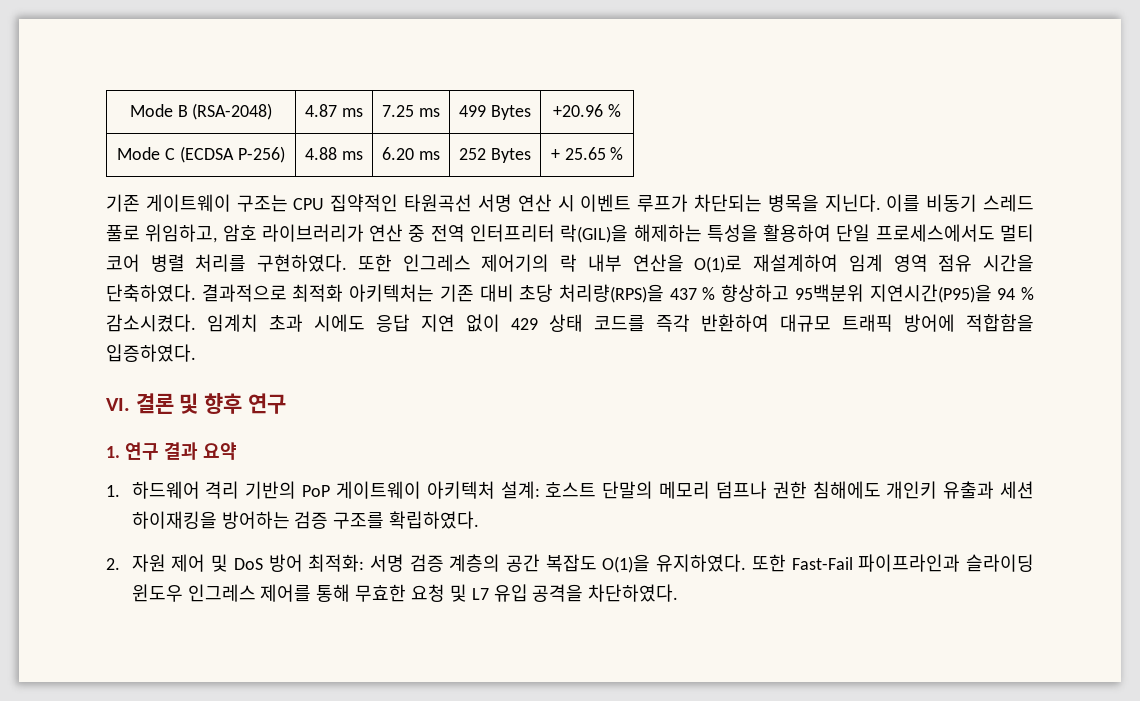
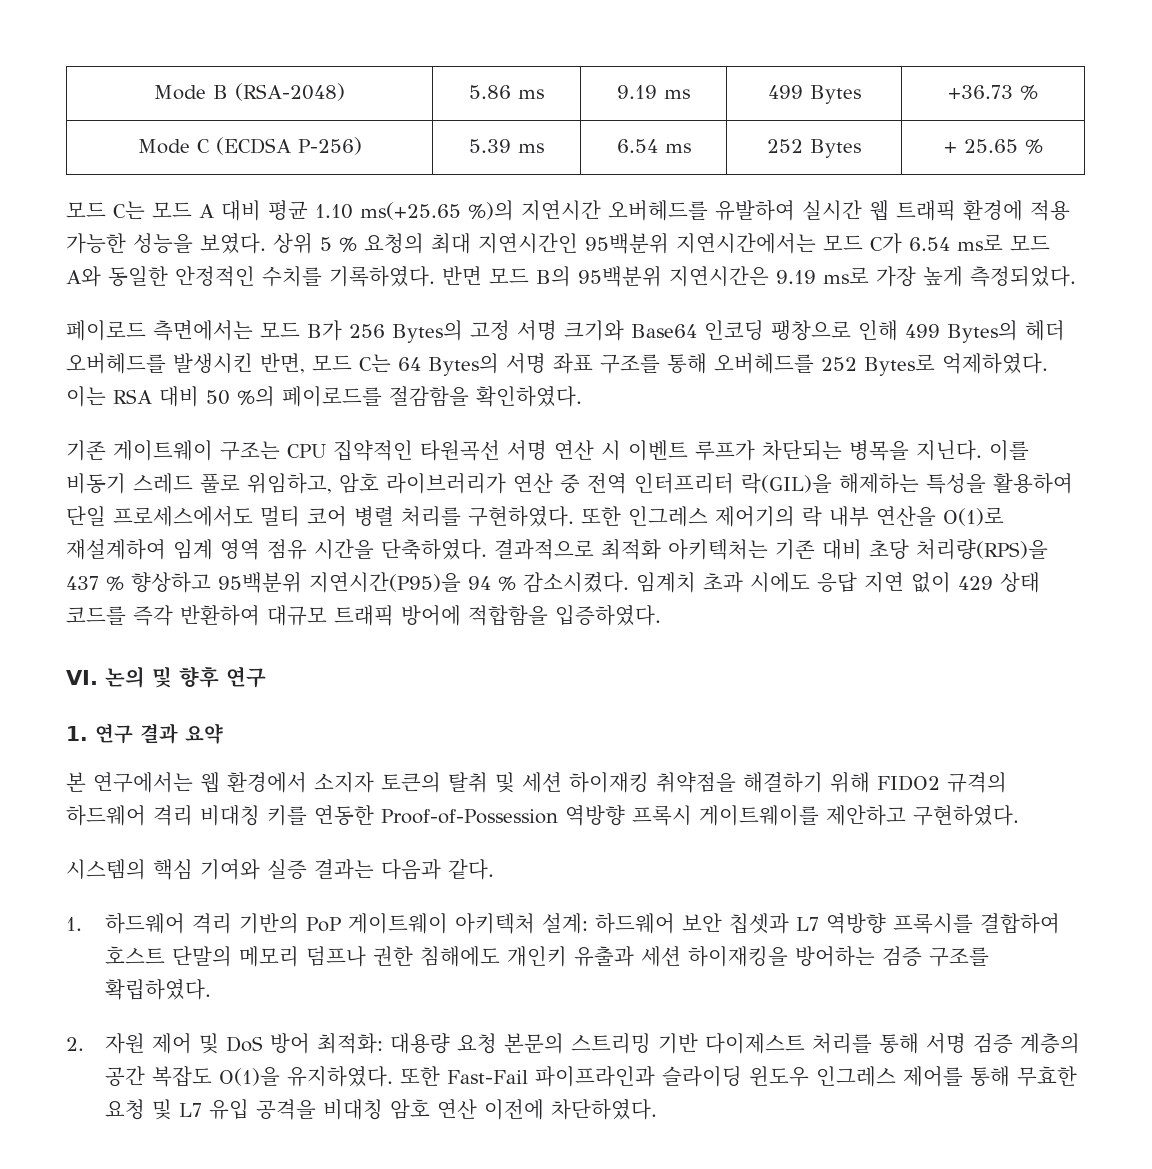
[305,104,363,117] [382,105,415,117] 4.87 ms | 7.25 -> [469,85,544,99] [617,85,657,99] 5.86 ms | 9.19
[553,104,604,117] +20.96 -> [948,85,1013,99] +36.73
[305,147,363,160] [382,147,415,160] 4.88 ms | 6.20 -> [469,139,544,153] [616,139,658,153] 5.39 ms | 6.54
(624, 153) none -> [66,200,1070,221] [66,233,1050,254] [66,266,1076,287] [66,320,1065,343] [66,353,1048,376] [66,386,582,407] // 모드 C는 모드 A 대비 평균 1.10 ms(+25.65 %)의 지연시간 오버헤드를 유발하여 실시간 웹 트래픽 환경에 적용 가능한 성능을 보였다. 상위 5 % 요청의 최대 지연시간인 95백분위 지연시간에서는 모드 C가 6.54 ms로 모드 A와 동일한 안정적인 수치를 기록하였다. 반면 모드 B의 95백분위 지연시간은 9.19 ms로 가장 높게 측정되었다. // 페이로드 측면에서는 모드 B가 256 Bytes의 고정 서명 크기와 Base64 인코딩 팽창으로 인해 499 Bytes의 헤더 오버헤드를 발생시킨 반면, 모드 C는 64 Bytes의 서명 좌표 구조를 통해 오버헤드를 252 Bytes로 억제하였다. 이는 RSA 대비 50 %의 페이로드를 절감함을 확인하였다.
[135,393,174,414] 결론 -> [105,666,145,688] 논의
(237, 451) none -> [66,772,1007,793] [66,805,1019,826] [66,859,494,880] // 본 연구에서는 웹 환경에서 소지자 토큰의 탈취 및 세션 하이재킹 취약점을 해결하기 위해 FIDO2 규격의 하드웨어 격리 비대칭 키를 연동한 Proof-of-Possession 역방향 프록시 게이트웨이를 제안하고 구현하였다. // 시스템의 핵심 기여와 실증 결과는 다음과 같다.
(540, 490) none -> [595,913,1061,934] 하드웨어 보안 칩셋과 L7 역방향 프록시를 결합하여
(365, 563) none -> [390,1033,920,1054] 대용량 요청 본문의 스트리밍 기반 다이제스트 처리를 통해
(584, 593) none -> [323,1098,545,1120] 비대칭 암호 연산 이전에

